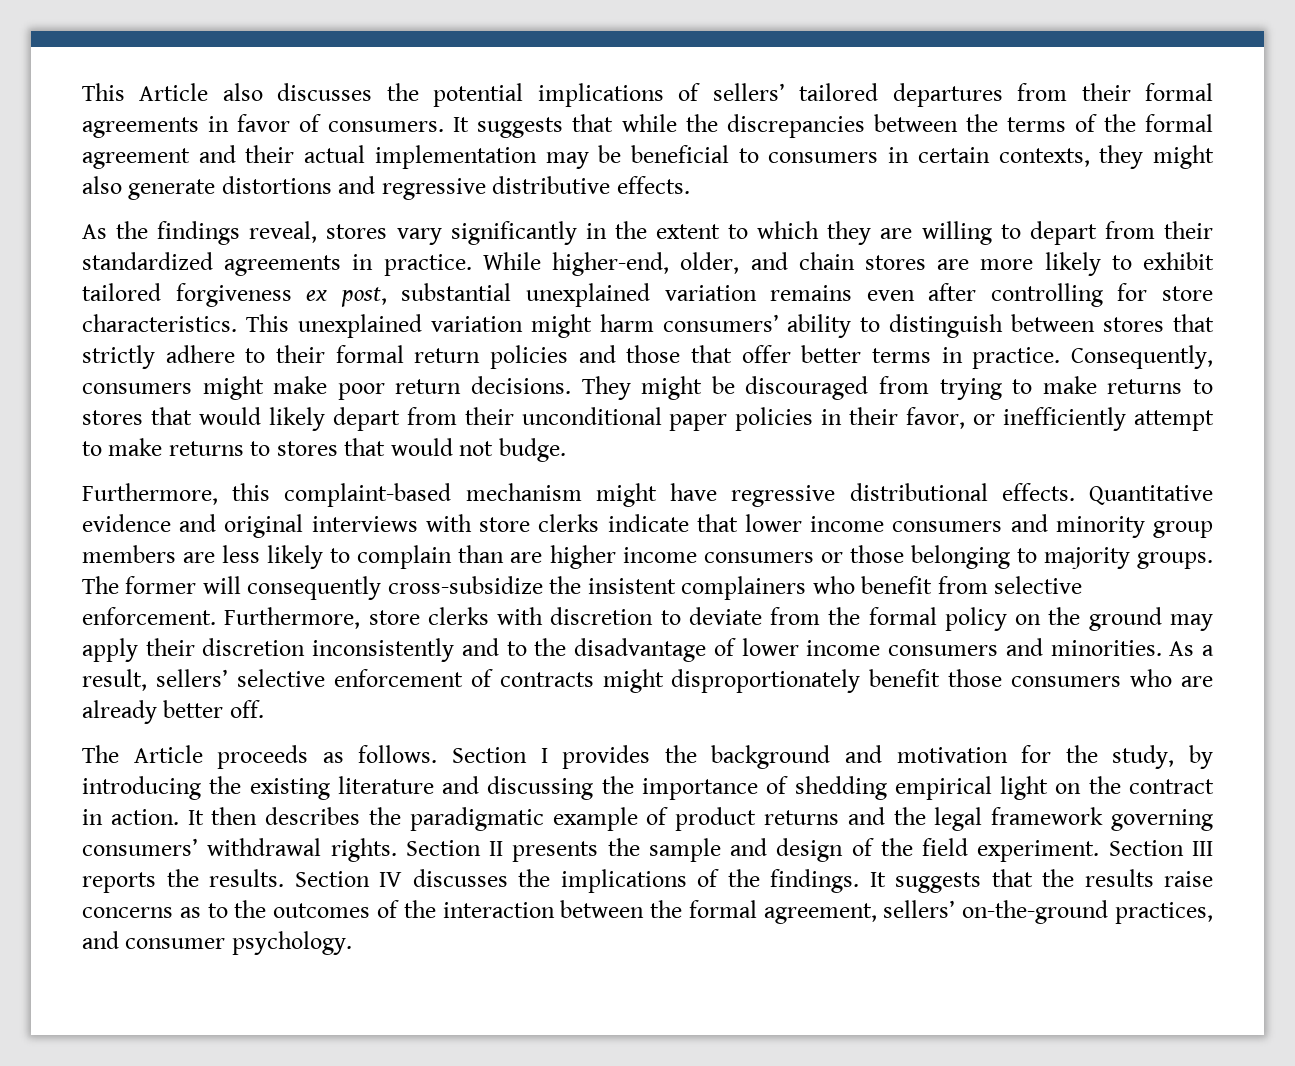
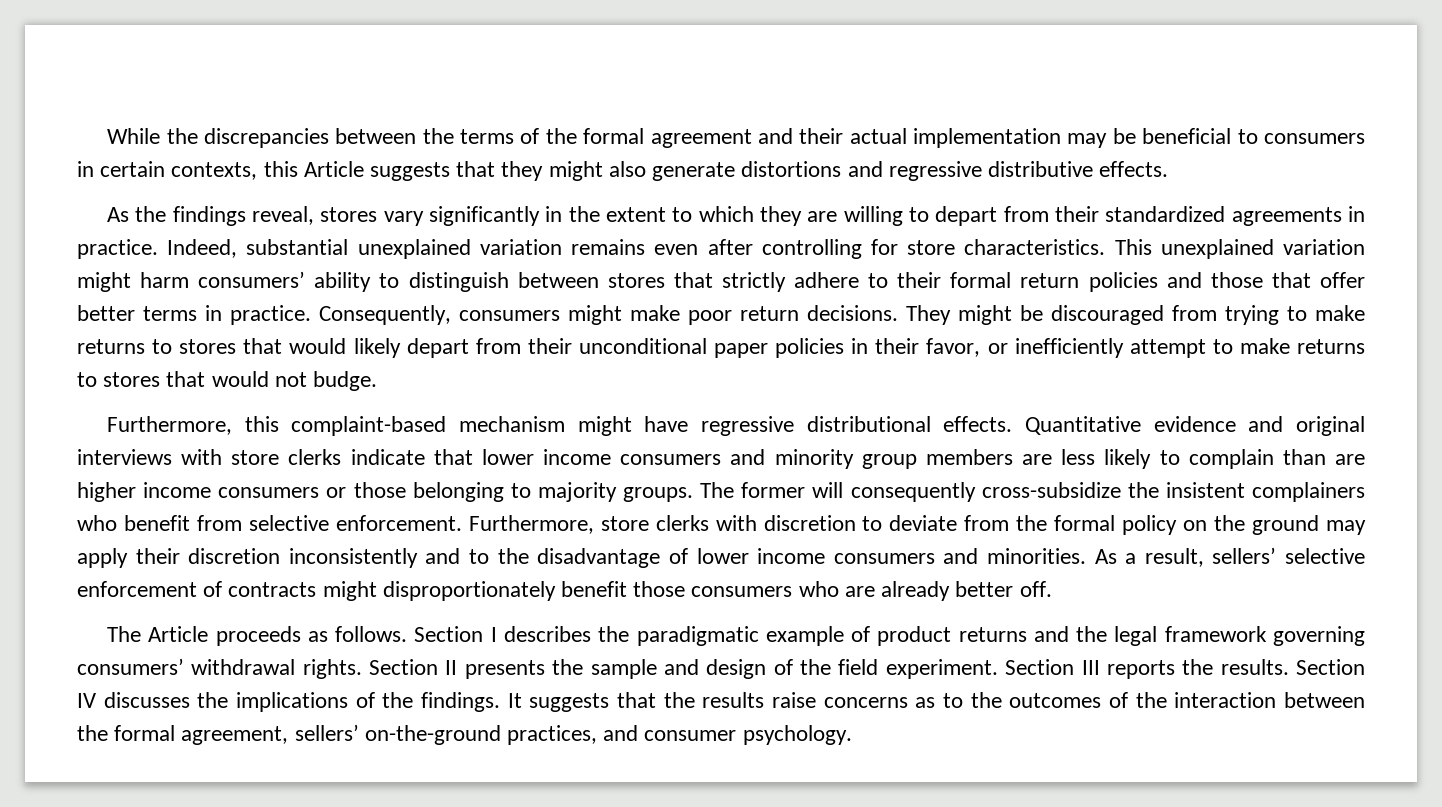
[82,83,1213,107] [82,114,677,138] This Article also discusses the potential implications of sellers’ tailored departures from their formal agreements in favor of consumers. It suggests that while -> [107,128,161,144] While
(1090, 157) none -> [263,161,496,181] this Article suggests that
[482,252,1214,276] [82,283,387,307] While higher-end, older, and chain stores are more likely to exhibit tailored forgiveness ex post, -> [167,239,238,258] Indeed,
[562,745,1213,769] [82,776,1215,800] [82,807,258,825] provides the background and motivation for the study, by introducing the existing literature and discussing the importance of shedding empirical light on the contract in action. It then -> (497, 634) none

